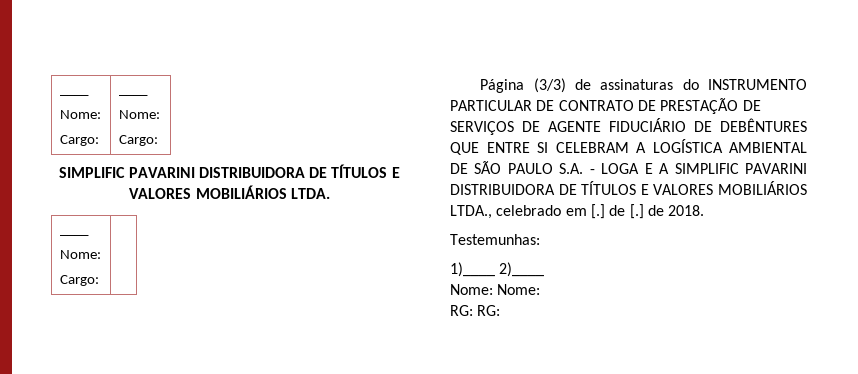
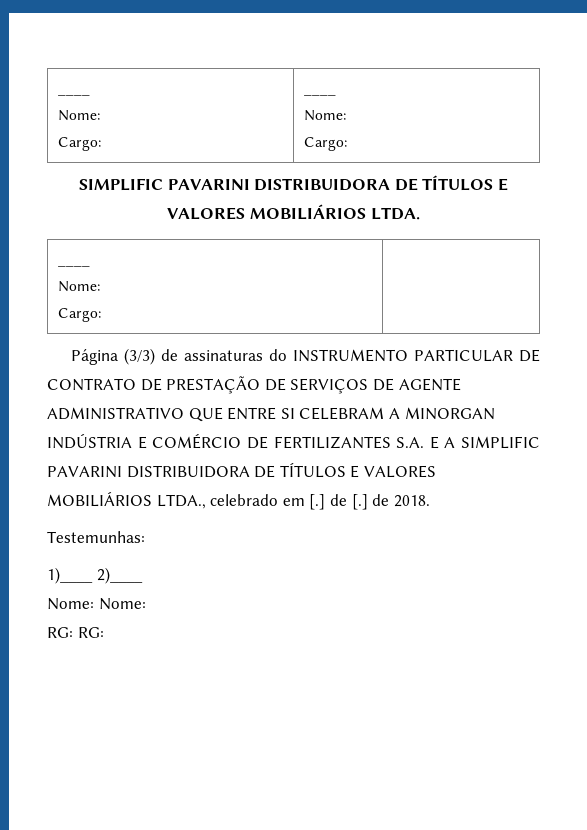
[609,118,807,132] FIDUCIÁRIO DE DEBÊNTURES -> [47,407,184,420] ADMINISTRATIVO
[652,139,807,153] [450,161,640,174] LOGÍSTICA AMBIENTAL DE SÃO PAULO S.A. - LOGA -> [404,407,495,420] [47,433,425,449] MINORGAN INDÚSTRIA E COMÉRCIO DE FERTILIZANTES S.A.

